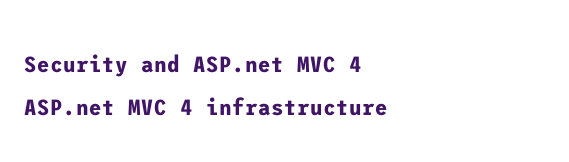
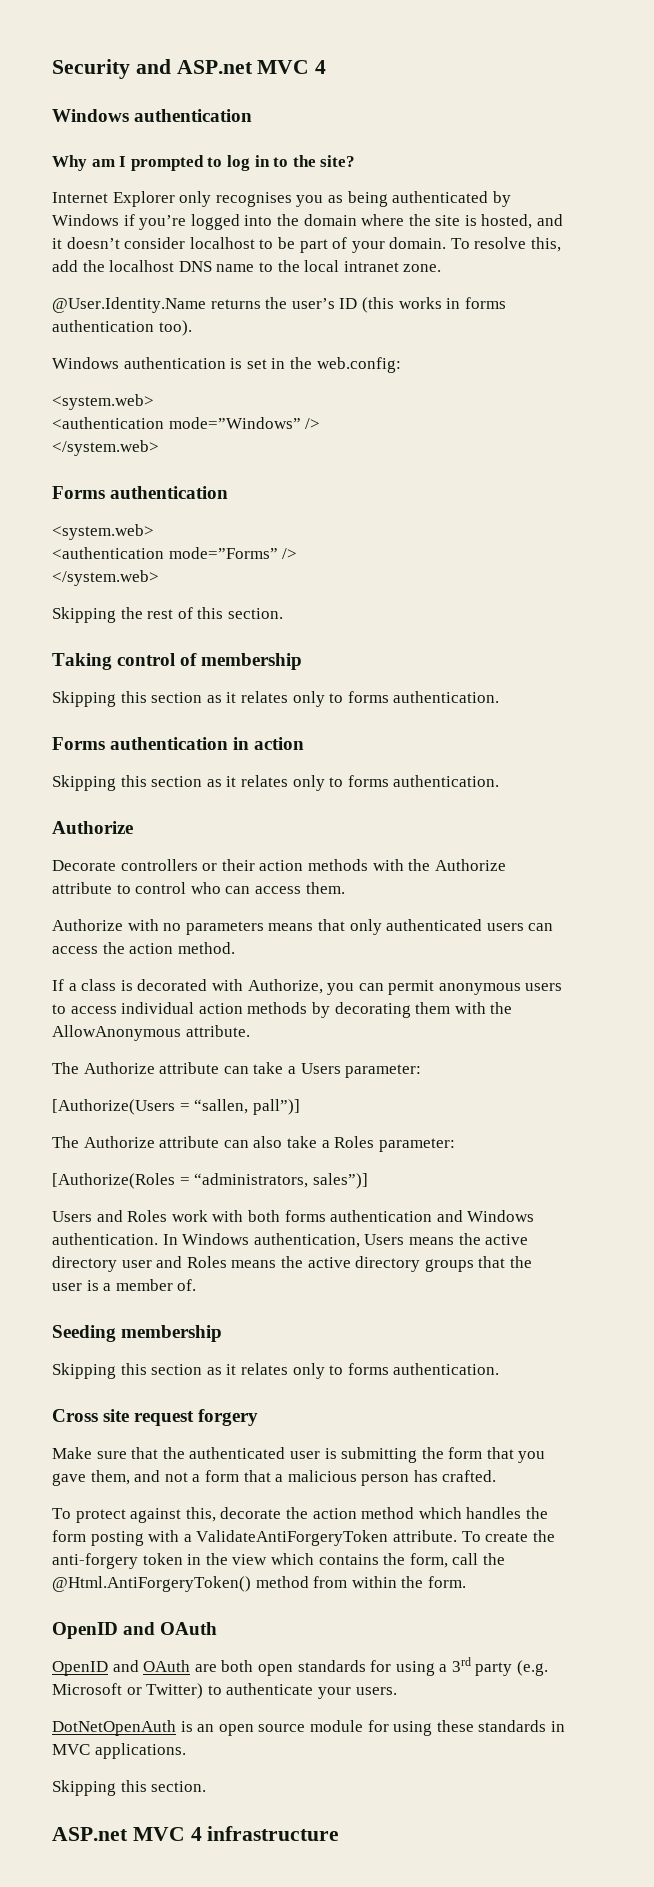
(362, 64) none -> [52,109,253,122] [52,155,356,171] [52,191,511,207] [52,214,564,230] [52,237,562,253] [52,260,442,272] [52,297,506,313] [52,320,192,336] [52,357,401,373] [52,394,154,410] [52,417,321,429] [52,440,159,456] [52,486,229,499] [52,524,154,540] [52,547,298,559] [52,570,159,586] [52,607,283,623] [52,653,303,670] [52,691,500,707] [52,737,305,750] [52,775,500,791] [52,821,133,834] [52,859,506,871] [52,882,345,894] [52,919,554,935] [52,942,235,954] [52,979,563,995] [52,1002,513,1018] [52,1025,250,1041] [52,1062,422,1078] [52,1099,300,1115] [52,1136,455,1152] [52,1173,368,1189] [52,1210,535,1222] [52,1233,529,1248] [52,1256,532,1272] [52,1279,197,1291] [52,1325,223,1342] [52,1363,500,1379] [52,1409,259,1426] [52,1447,546,1463] [52,1470,497,1486] [52,1507,548,1523] [52,1530,555,1546] [52,1553,505,1569] [52,1576,466,1592] [52,1622,218,1639] [52,1657,549,1676] [52,1683,397,1699] [52,1720,565,1736] [52,1743,186,1759] [52,1780,207,1796] // Windows authentication // Why am I prompted to log in to the site? // Internet Explorer only recognises you as being authenticated by Windows if you’re logged into the domain where the site is hosted, and it doesn’t consider localhost to be part of your domain. To resolve this, add the localhost DNS name to the local intranet zone. // @User.Identity.Name returns the user’s ID (this works in forms authentication too). // Windows authentication is set in the web.config: // <system.web> // <authentication mode=”Windows” /> // </system.web> // Forms authentication // <system.web> // <authentication mode=”Forms” /> // </system.web> // Skipping the rest of this section. // Taking control of membership // Skipping this section as it relates only to forms authentication. // Forms authentication in action // Skipping this section as it relates only to forms authentication. // Authorize // Decorate controllers or their action methods with the Authorize attribute to control who can access them. // Authorize with no parameters means that only authenticated users can access the action method. // If a class is decorated with Authorize, you can permit anonymous users to access individual action methods by decorating them with the AllowAnonymous attribute. // The Authorize attribute can take a Users parameter: // [Authorize(Users = “sallen, pall”)] // The Authorize attribute can also take a Roles parameter: // [Authorize(Roles = “administrators, sales”)] // Users and Roles work with both forms authentication and Windows authentication. In Windows authentication, Users means the active directory user and Roles means the active directory groups that the user is a member of. // Seeding membership // Skipping this section as it relates only to forms authentication. // Cross site request forgery // Make sure that the authenticated user is submitting the form that you gave them, and not a form that a malicious person has crafted. // To protect against this, decorate the action method which handles the form posting with a ValidateAntiForgeryToken attribute. To create the anti-forgery token in the view which contains the form, call the @Html.AntiForgeryToken() method from within the form. // OpenID and OAuth // OpenID and OAuth are both open standards for using a 3rd party (e.g. Microsoft or Twitter) to authenticate your users. // DotNetOpenAuth is an open source module for using these standards in MVC applications. // Skipping this section.

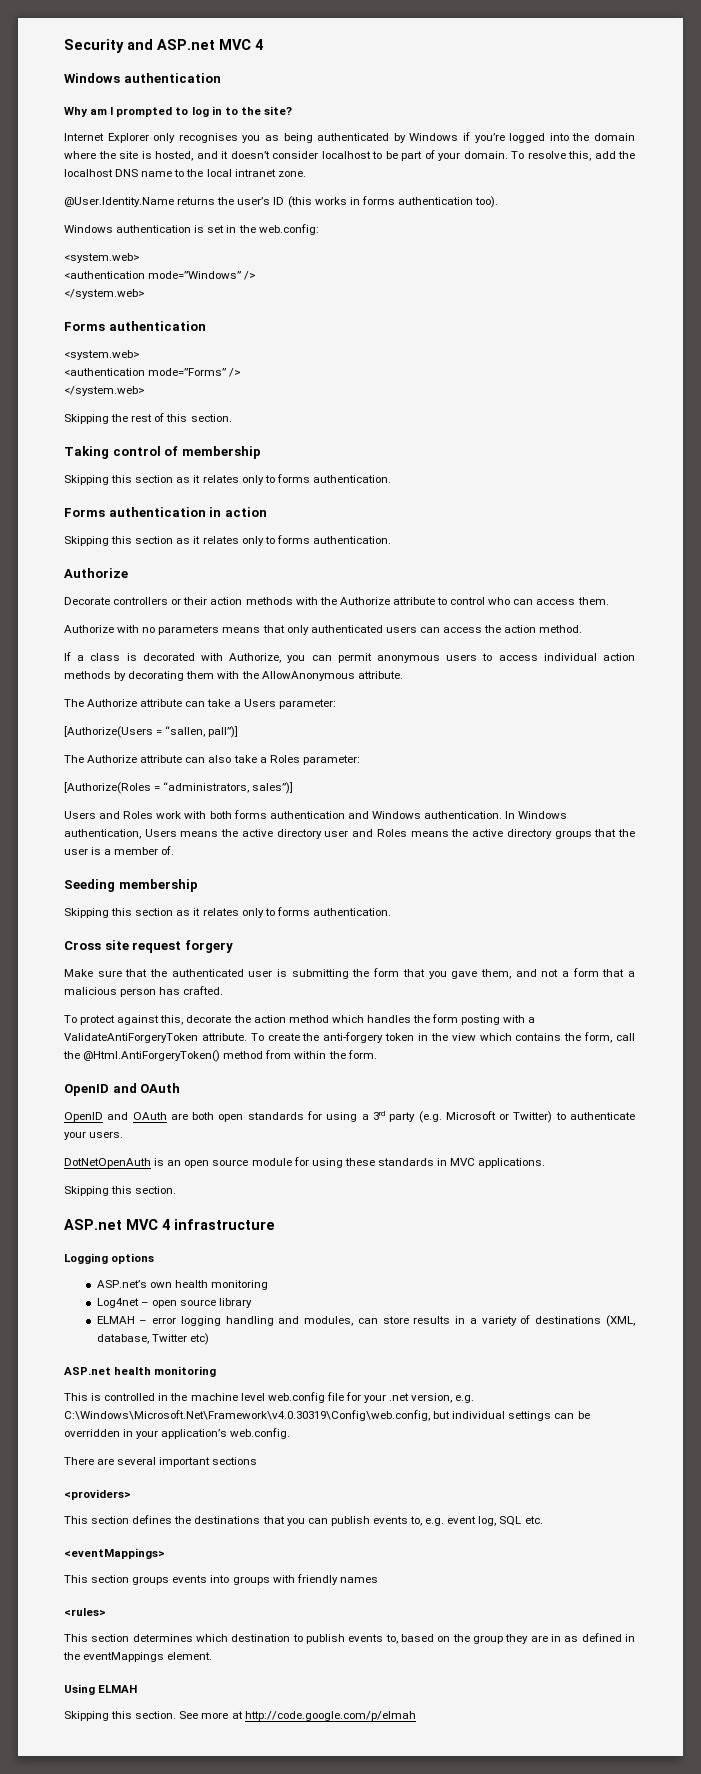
(340, 1833) none -> [64,1253,155,1264] [96,1280,268,1290] [96,1298,252,1308] [96,1315,635,1327] [96,1333,209,1345] [64,1366,217,1377] [64,1392,475,1403] [64,1410,590,1421] [64,1428,291,1439] [64,1457,258,1467] [64,1489,131,1500] [64,1515,543,1526] [64,1548,165,1559] [64,1574,378,1585] [64,1608,106,1616] [64,1633,635,1644] [63,1652,213,1662] [64,1684,138,1695] [64,1711,416,1721] // Logging options // ASP.net’s own health monitoring // Log4net – open source library // ELMAH – error logging handling and modules, can store results in a variety of destinations (XML, database, Twitter etc) // ASP.net health monitoring // This is controlled in the machine level web.config file for your .net version, e.g. C:\Windows\Microsoft.Net\Framework\v4.0.30319\Config\web.config, but individual settings can be overridden in your application’s web.config. // There are several important sections // <providers> // This section defines the destinations that you can publish events to, e.g. event log, SQL etc. // <eventMappings> // This section groups events into groups with friendly names // <rules> // This section determines which destination to publish events to, based on the group they are in as defined in the eventMappings element. // Using ELMAH // Skipping this section. See more at http://code.google.com/p/elmah

